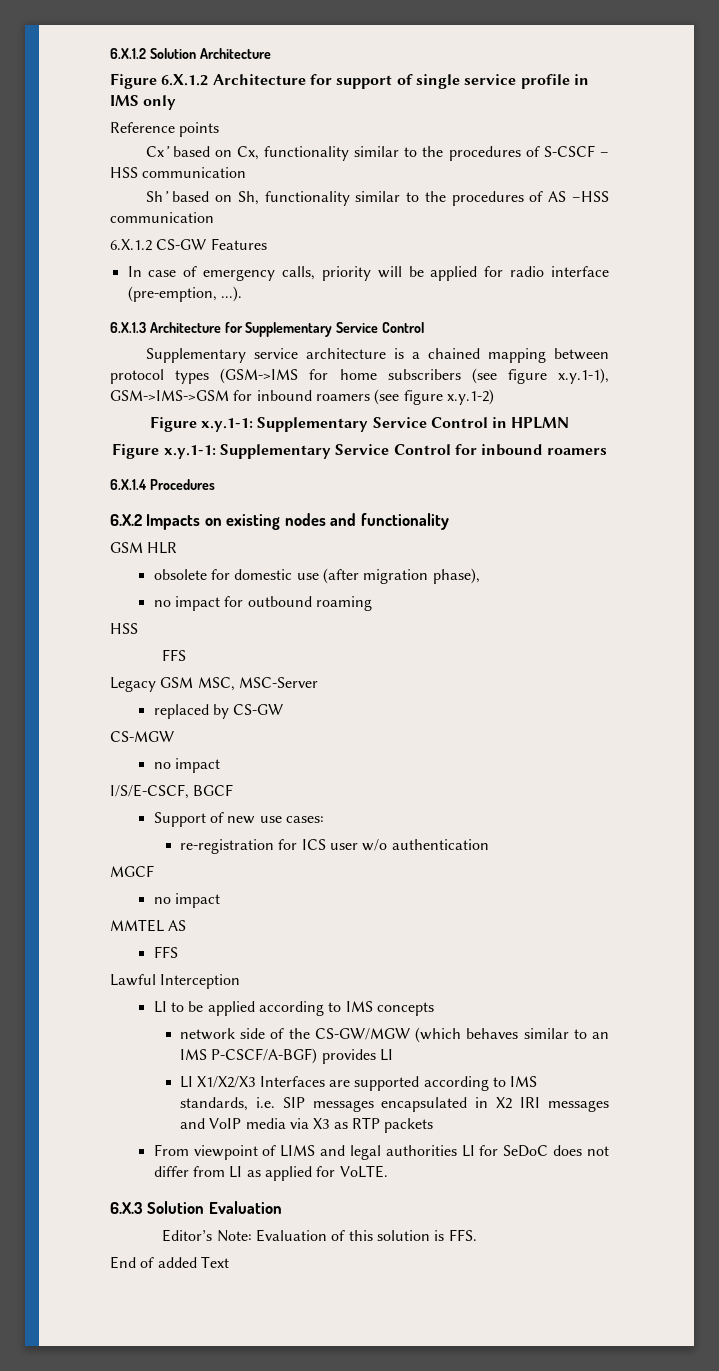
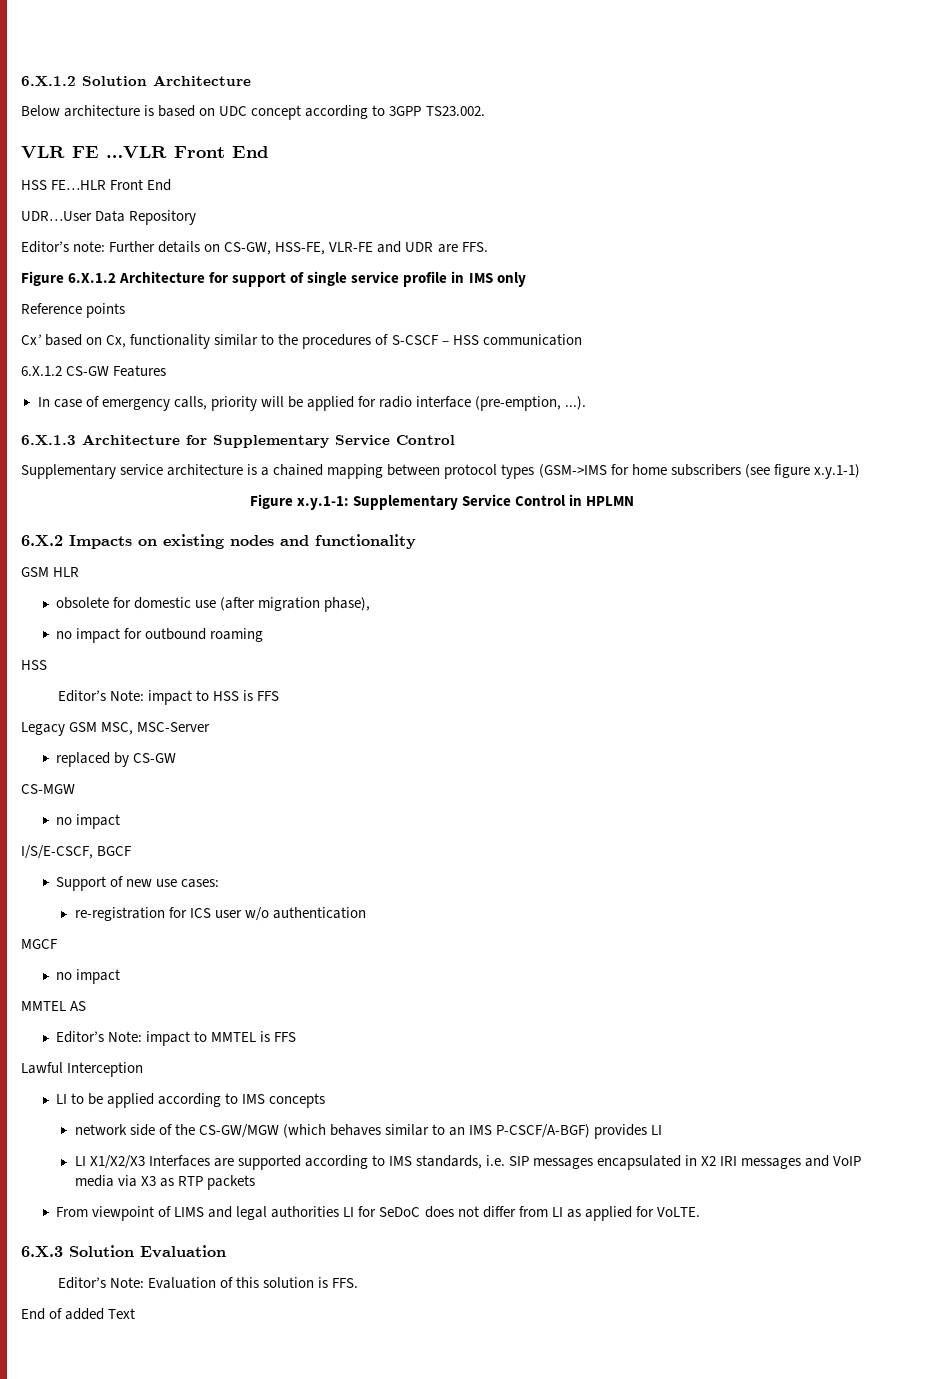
(271, 53) none -> [21,105,485,120] [21,146,268,158] [21,179,172,191] [21,210,197,225] [21,241,488,255] // Below architecture is based on UDC concept according to 3GPP TS23.002. // VLR FE …VLR Front End // HSS FE…HLR Front End // UDR…User Data Repository // Editor’s note: Further details on CS-GW, HSS-FE, VLR-FE and UDR are FFS.
[145,191,609,206] [110,212,214,223] // Sh’ based on Sh, functionality similar to the procedures of AS –HSS communication -> (582, 340) none
[558,368,609,384] [110,389,494,405] x.y.1-1), GSM->IMS->GSM for inbound roamers (see figure x.y.1-2) -> [813,464,860,479] x.y.1-1)
[112,443,607,459] [110,479,215,490] // Figure x.y.1-1: Supplementary Service Control for inbound roamers // 6.X.1.4 Procedures -> (635, 501) none
(138, 628) none -> [58,690,254,705] Editor’s Note: impact to HSS is
(187, 925) none -> [56,1031,271,1046] Editor’s Note: impact to MMTEL is

